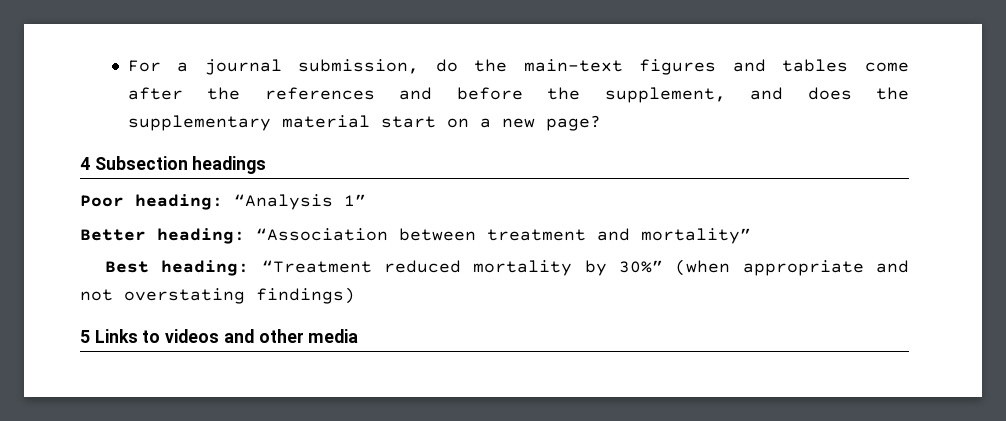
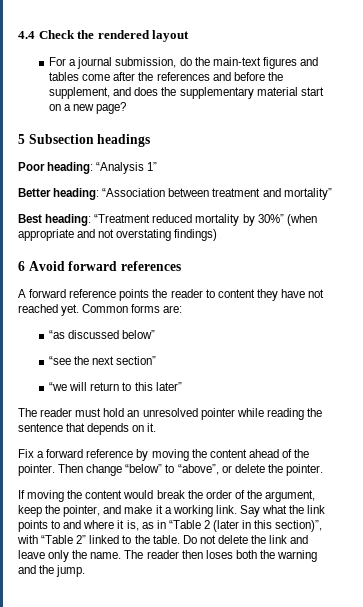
(127, 66) none -> [18,30,190,42] 4.4 Check the rendered layout //
[80,157,90,170] 4 -> [18,134,25,144] 5
[80,329,359,343] 5 Links to videos and other media -> [18,261,181,271] [18,289,325,301] [18,304,183,316] [49,330,156,339] [49,356,157,365] [49,382,182,391] [18,408,322,420] [18,423,157,435] [18,449,310,461] [18,464,323,476] [18,490,316,502] [18,505,326,517] [18,520,323,532] [17,535,309,544] [18,550,318,562] [18,565,86,577] 6 Avoid forward references // A forward reference points the reader to content they have not reached yet. Common forms are: // “as discussed below” // “see the next section” // “we will return to this later” // The reader must hold an unresolved pointer while reading the sentence that depends on it. // Fix a forward reference by moving the content ahead of the pointer. Then change “below” to “above”, or delete the pointer. // If moving the content would break the order of the argument, keep the pointer, and make it a working link. Say what the link points to and where it is, as in “Table 2 (later in this section)”, with “Table 2” linked to the table. Do not delete the link and leave only the name. The reader then loses both the warning and the jump.

